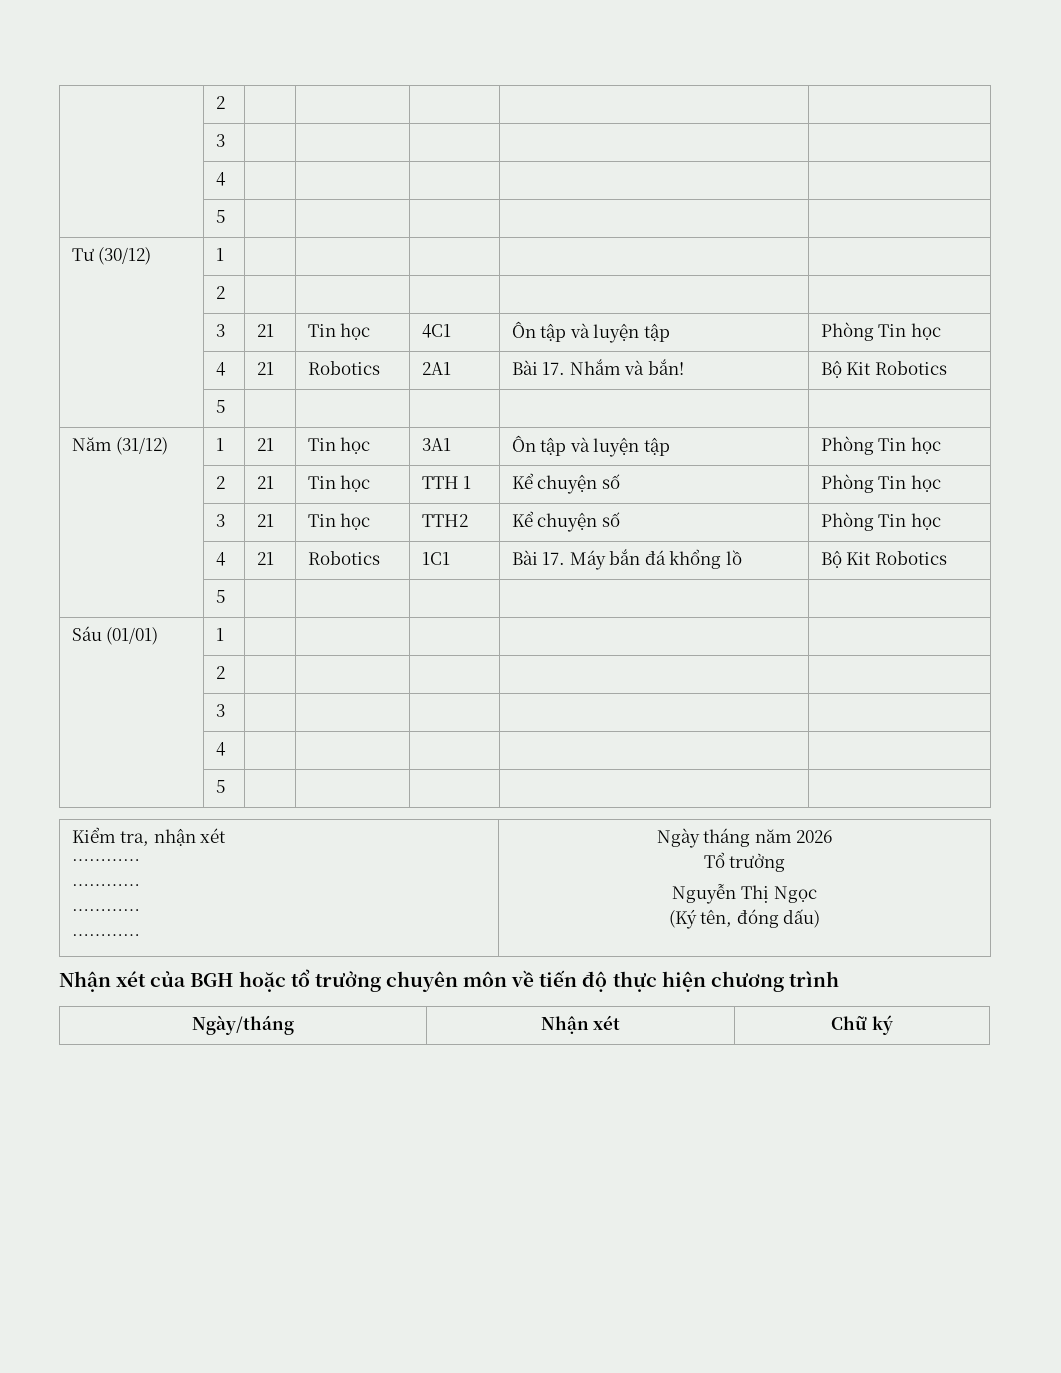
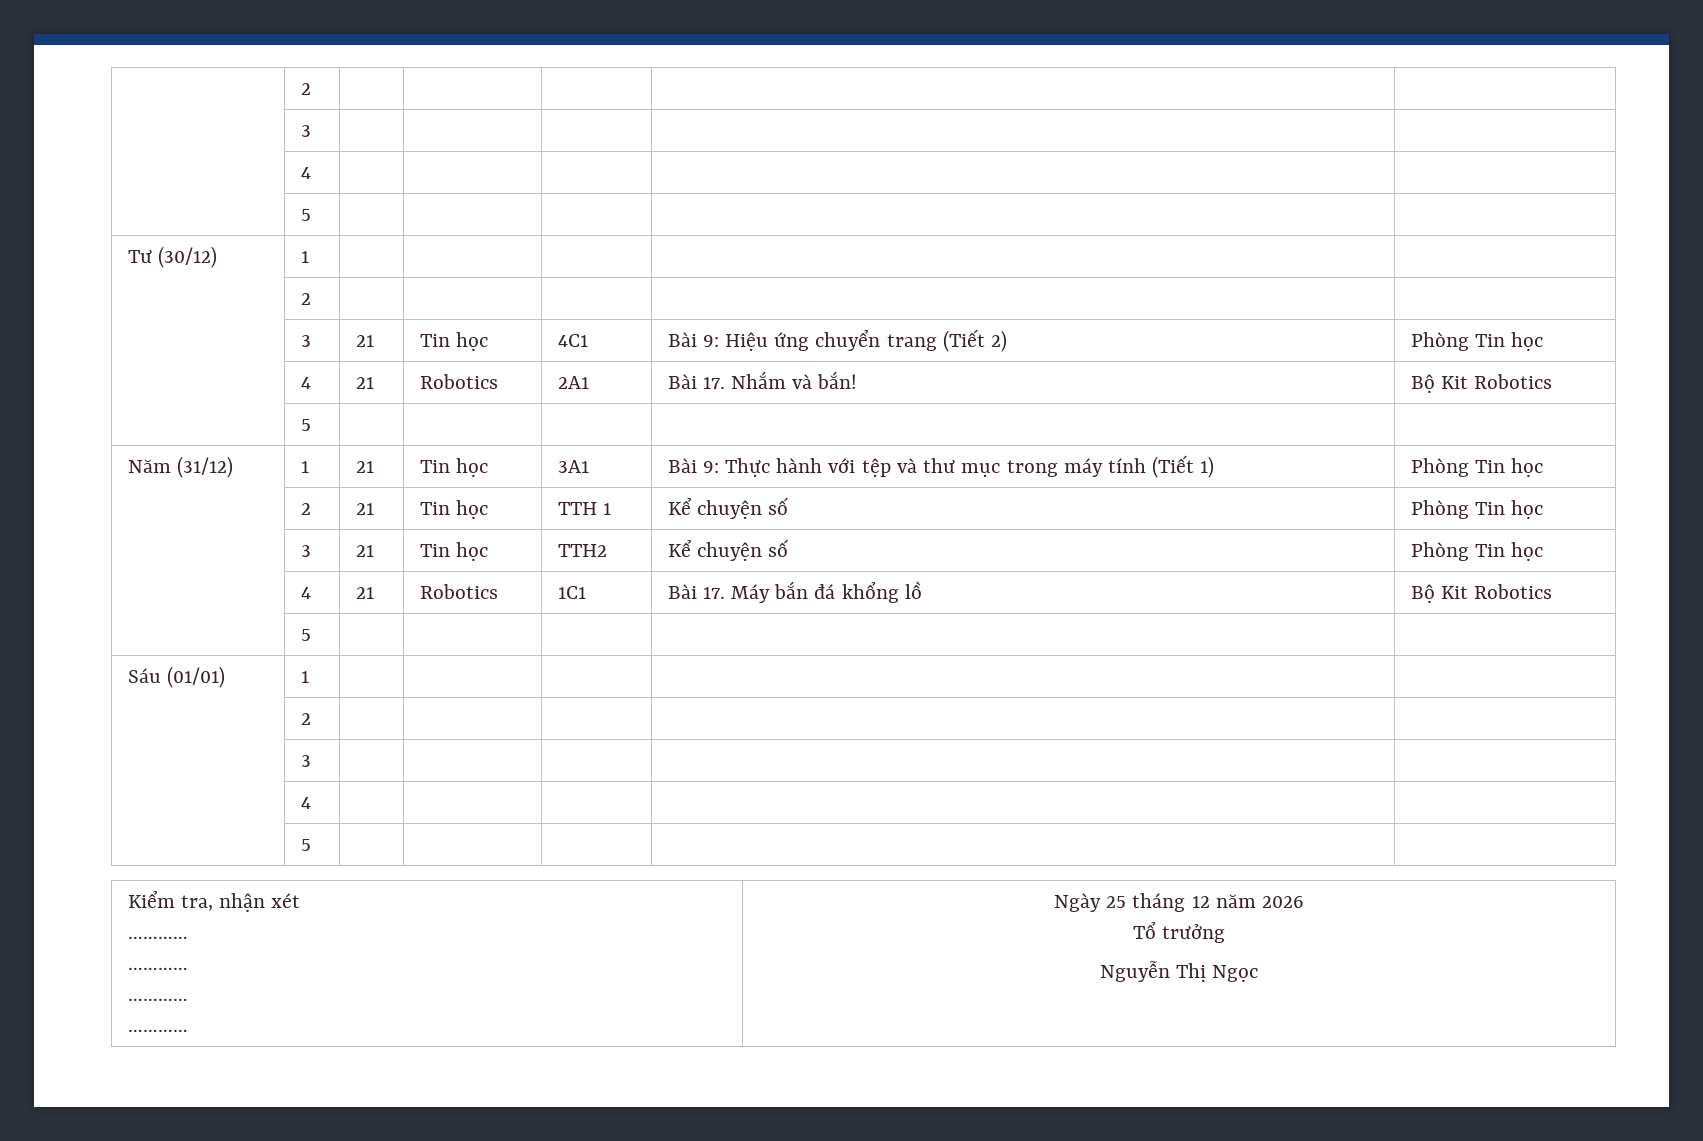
[511,321,670,343] Ôn tập và luyện tập -> [667,329,1008,352] Bài 9: Hiệu ứng chuyển trang (Tiết 2)
[511,435,670,457] Ôn tập và luyện tập -> [667,455,1215,478] Bài 9: Thực hành với tệp và thư mục trong máy tính (Tiết 1)
[703,828,751,847] tháng -> [1106,893,1210,912] 25 tháng 12
[668,909,821,929] [59,969,839,992] [192,1015,294,1035] [540,1015,621,1034] [831,1015,893,1035] // (Ký tên, đóng dấu) // Nhận xét của BGH hoặc tổ trưởng chuyên môn về tiến độ thực hiện chương trình // Ngày/tháng | Nhận xét | Chữ ký -> (1259, 973) none

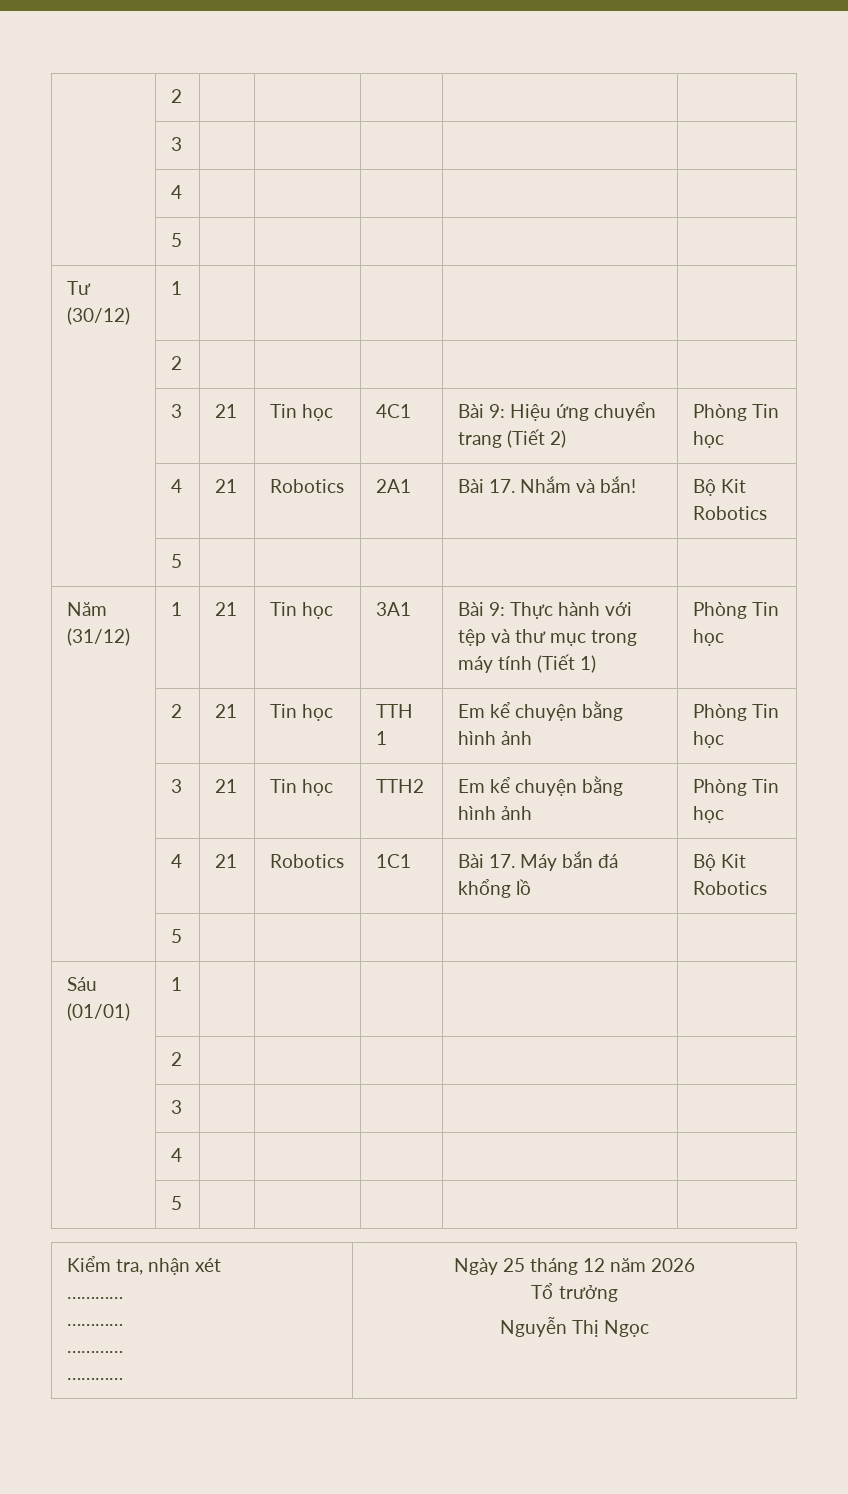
[667,497,789,519] Kể chuyện số -> [457,701,624,721] [457,731,532,745] Em kể chuyện bằng hình ảnh
[667,539,789,561] Kể chuyện số -> [457,776,624,796] [457,806,532,820] Em kể chuyện bằng hình ảnh

